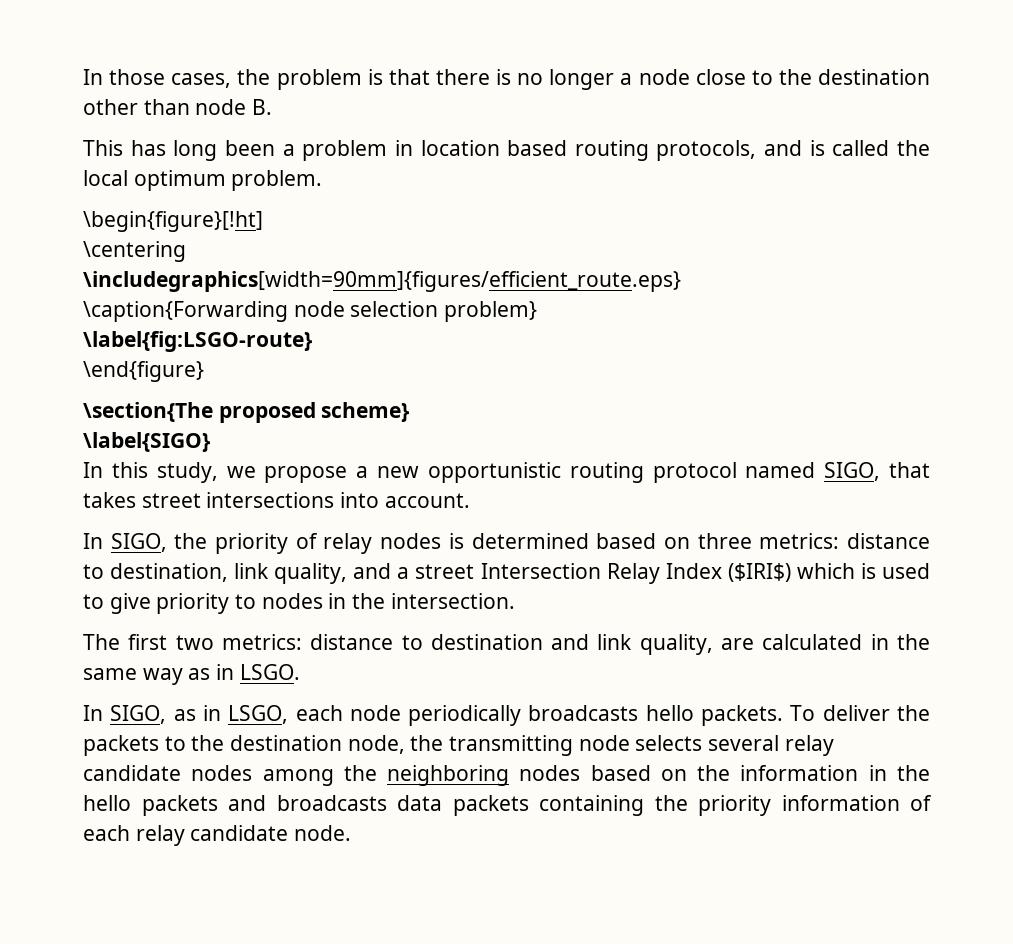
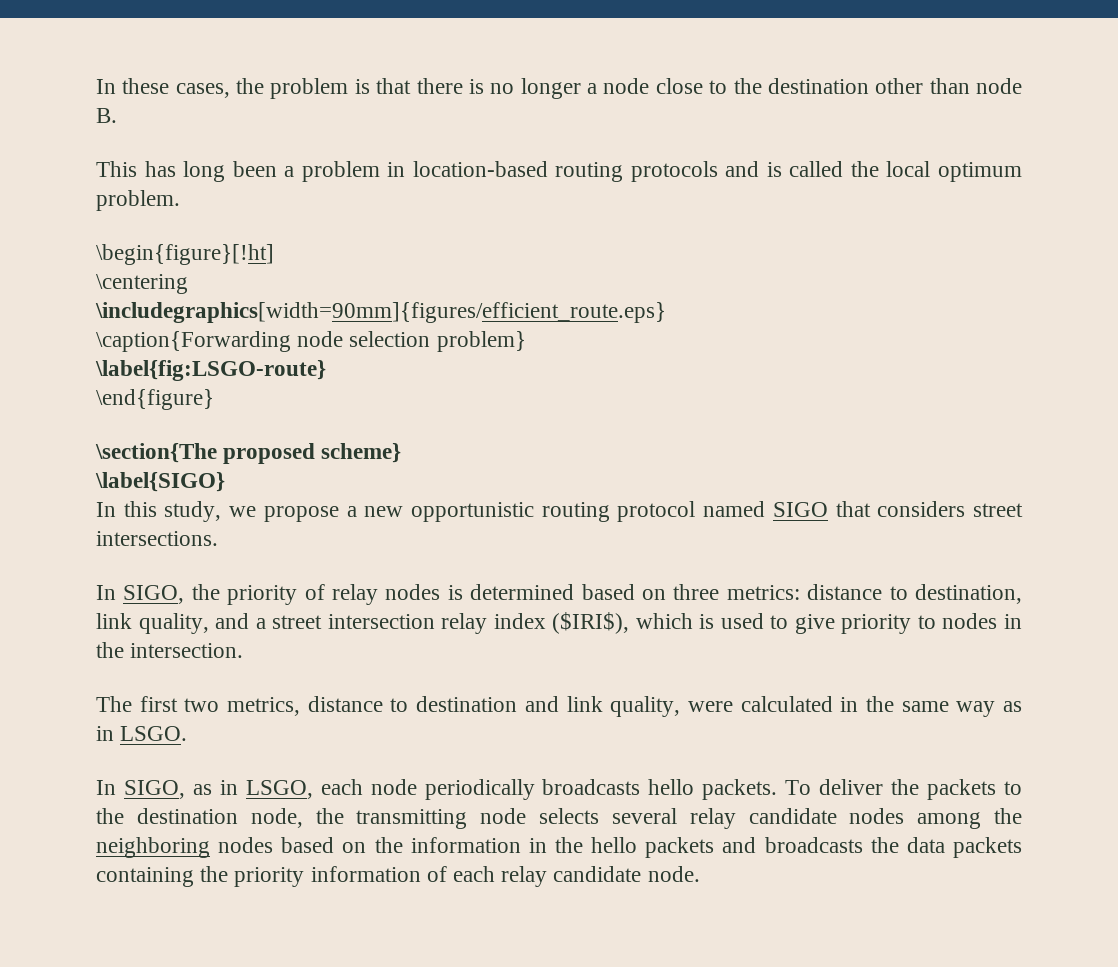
[83,69,166,85] In those -> [96,78,170,94] In these
[420,140,757,161] location based routing protocols, -> [412,161,718,182] location-based routing protocols
[824,462,931,481] [83,492,470,508] SIGO, that takes street intersections into account. -> [772,501,1023,517] [96,531,218,546] SIGO that considers street intersections.
[480,563,791,584] Intersection Relay Index ($IRI$) -> [327,612,630,634] intersection relay index ($IRI$),
[221,634,302,650] metrics: -> [227,697,301,716] metrics,
[721,638,755,650] are -> [687,701,733,712] were
(387, 803) none -> [870,837,899,853] the

